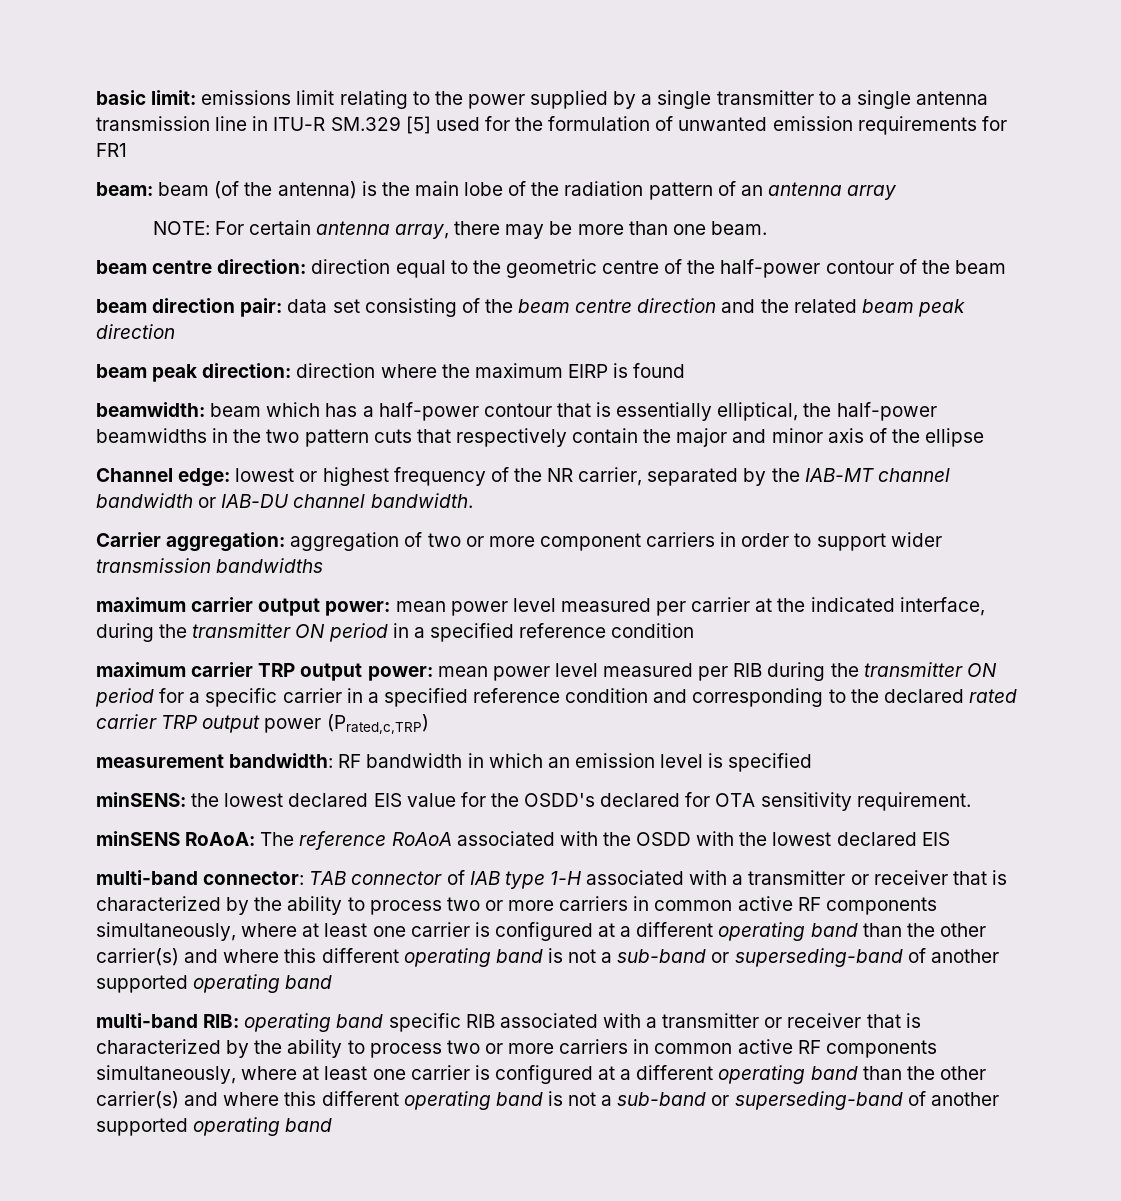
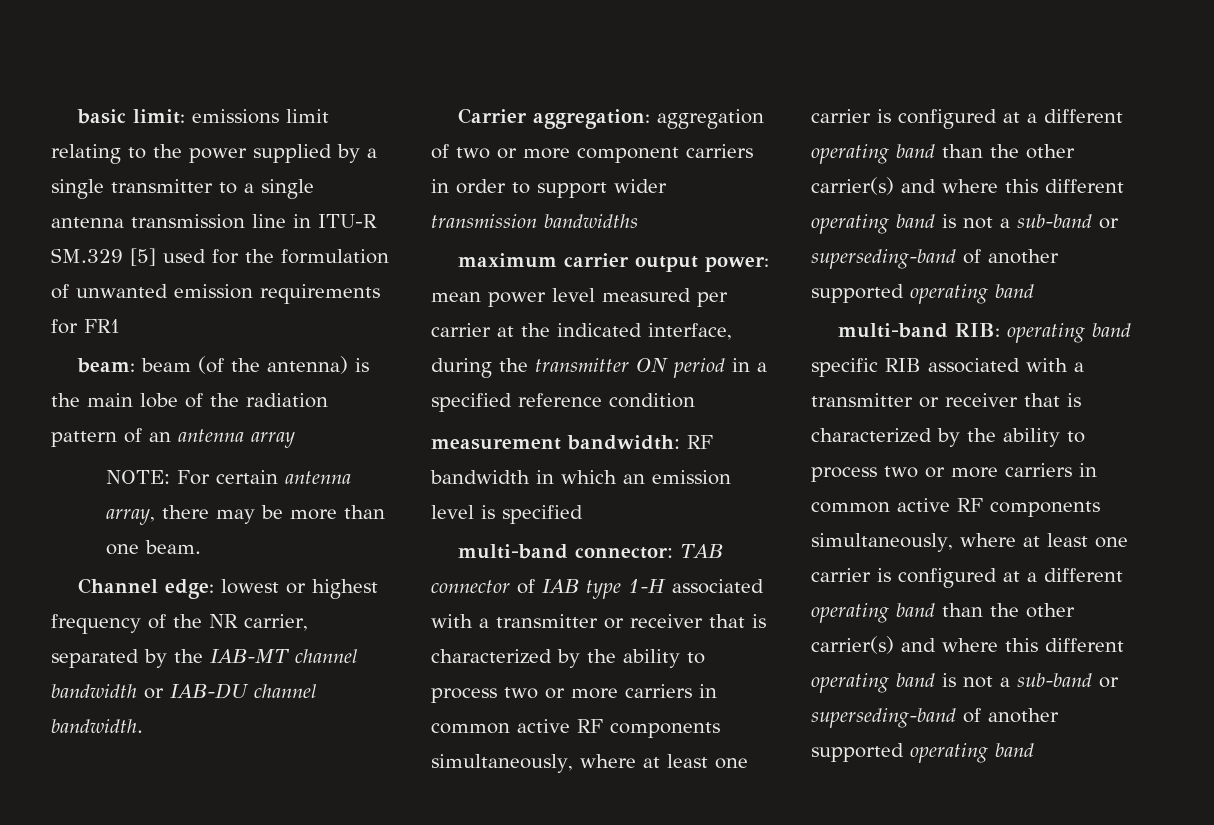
[96,259,1006,278] [96,298,965,317] [96,324,175,339] [96,363,686,382] [96,402,937,421] [96,428,985,447] // beam centre direction: direction equal to the geometric centre of the half-power contour of the beam // beam direction pair: data set consisting of the beam centre direction and the related beam peak direction // beam peak direction: direction where the maximum EIRP is found // beamwidth: beam which has a half-power contour that is essentially elliptical, the half-power beamwidths in the two pattern cuts that respectively contain the major and minor axis of the ellipse -> (202, 547) none
[96,662,997,681] [95,688,1017,707] [96,714,429,734] // maximum carrier TRP output power: mean power level measured per RIB during the transmitter ON period for a specific carrier in a specified reference condition and corresponding to the declared rated carrier TRP output power (Prated,c,TRP) -> (695, 400) none
[96,792,971,811] [96,831,950,850] // minSENS: the lowest declared EIS value for the OSDD's declared for OTA sensitivity requirement. // minSENS RoAoA: The reference RoAoA associated with the OSDD with the lowest declared EIS -> (583, 514) none

